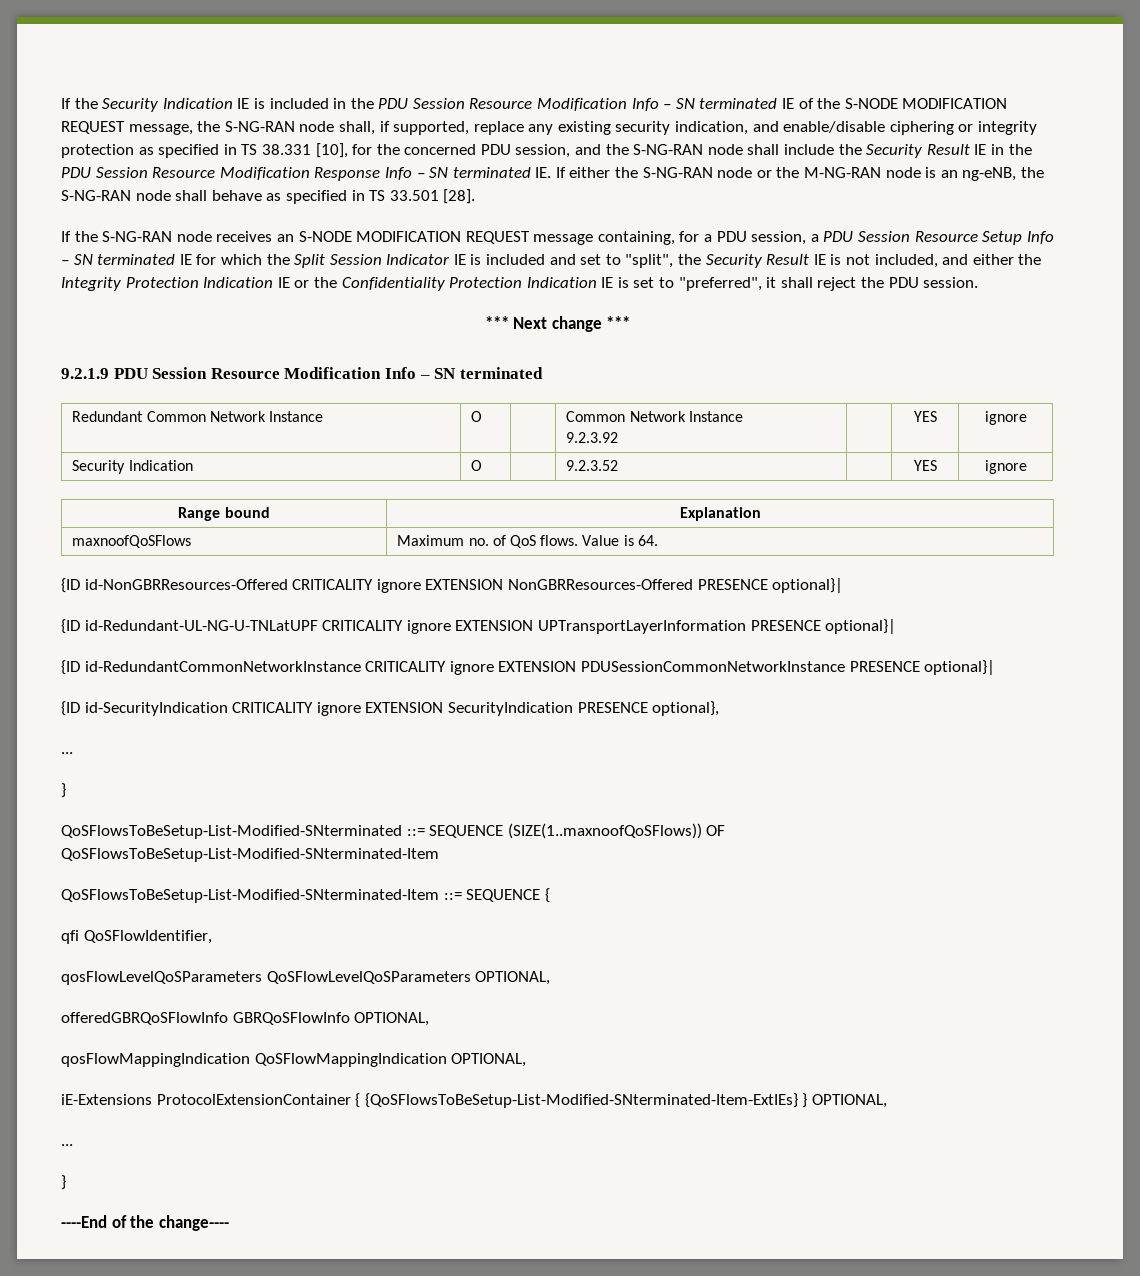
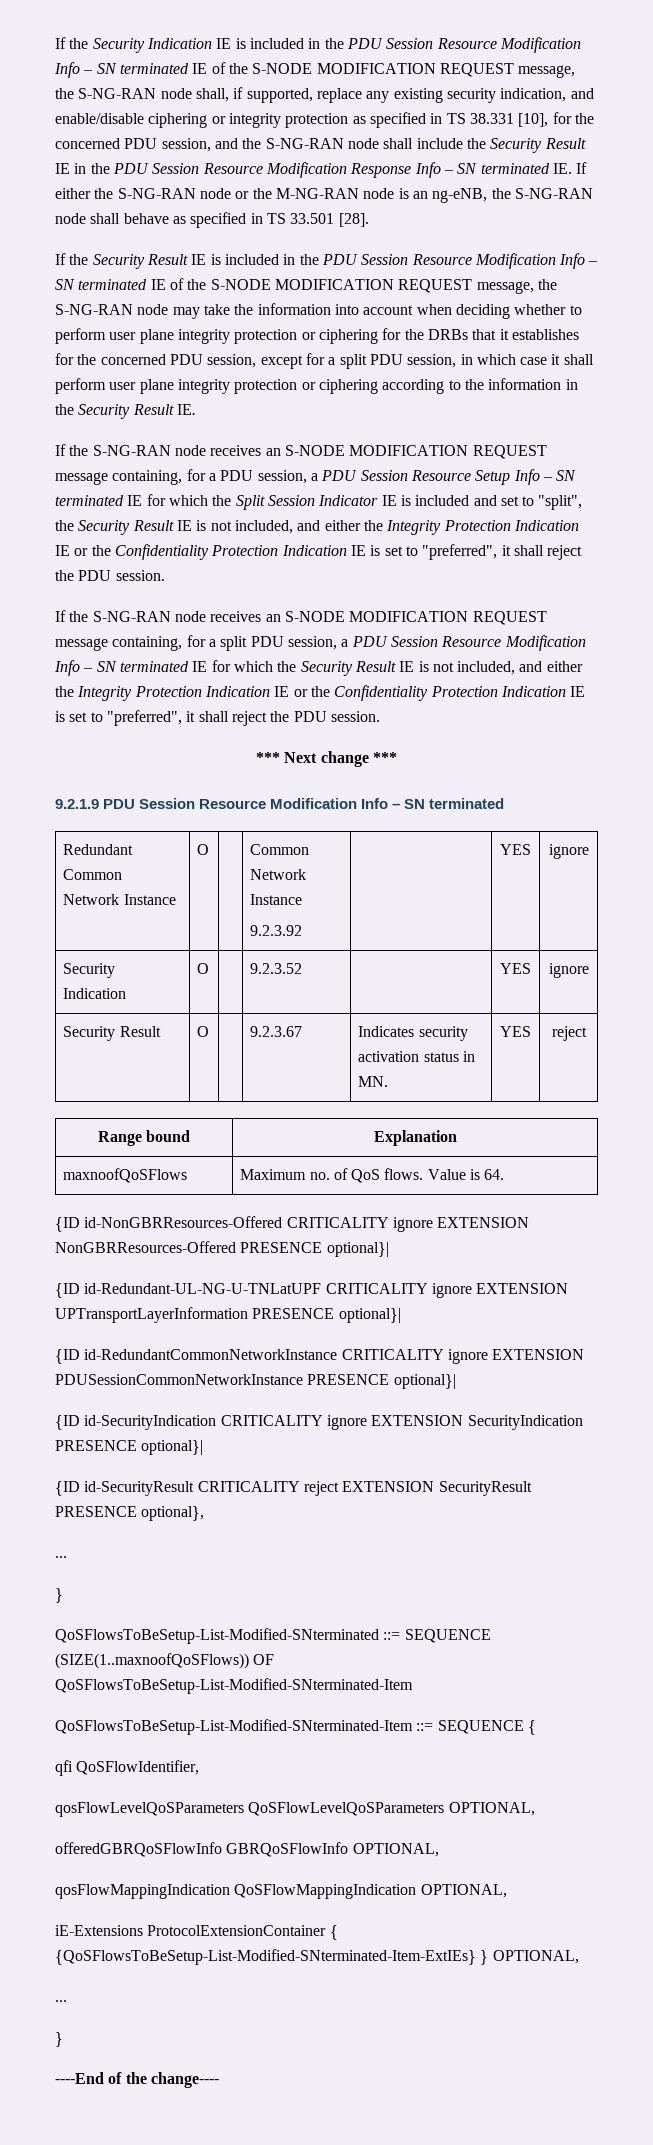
(476, 196) none -> [55,253,599,269] [55,278,557,294] [55,303,582,319] [55,328,579,344] [55,353,594,369] [55,378,578,394] [55,404,196,419] // If the Security Result IE is included in the PDU Session Resource Modification Info – SN terminated IE of the S-NODE MODIFICATION REQUEST message, the S-NG-RAN node may take the information into account when deciding whether to perform user plane integrity protection or ciphering for the DRBs that it establishes for the concerned PDU session, except for a split PDU session, in which case it shall perform user plane integrity protection or ciphering according to the information in the Security Result IE.
(979, 282) none -> [55,610,547,625] [55,635,586,651] [54,660,583,676] [55,685,586,701] [55,710,380,726] // If the S-NG-RAN node receives an S-NODE MODIFICATION REQUEST message containing, for a split PDU session, a PDU Session Resource Modification Info – SN terminated IE for which the Security Result IE is not included, and either the Integrity Protection Indication IE or the Confidentiality Protection Indication IE is set to "preferred", it shall reject the PDU session.
(1027, 467) none -> [63,1026,161,1041] [197,1026,210,1037] [250,1026,303,1037] [358,1026,468,1041] [358,1051,475,1062] [358,1076,389,1087] [500,1026,531,1037] [551,1026,587,1041] // Security Result | O | | 9.2.3.67 | Indicates security activation status in MN. | YES | reject
(648, 707) none -> [141,1440,204,1455] [55,1481,532,1496] [55,1506,137,1517] optional}| // {ID id-SecurityResult CRITICALITY reject EXTENSION SecurityResult PRESENCE

